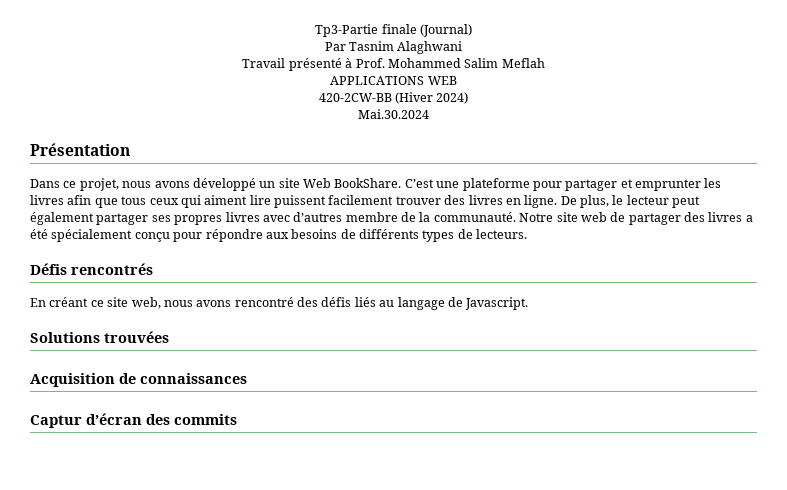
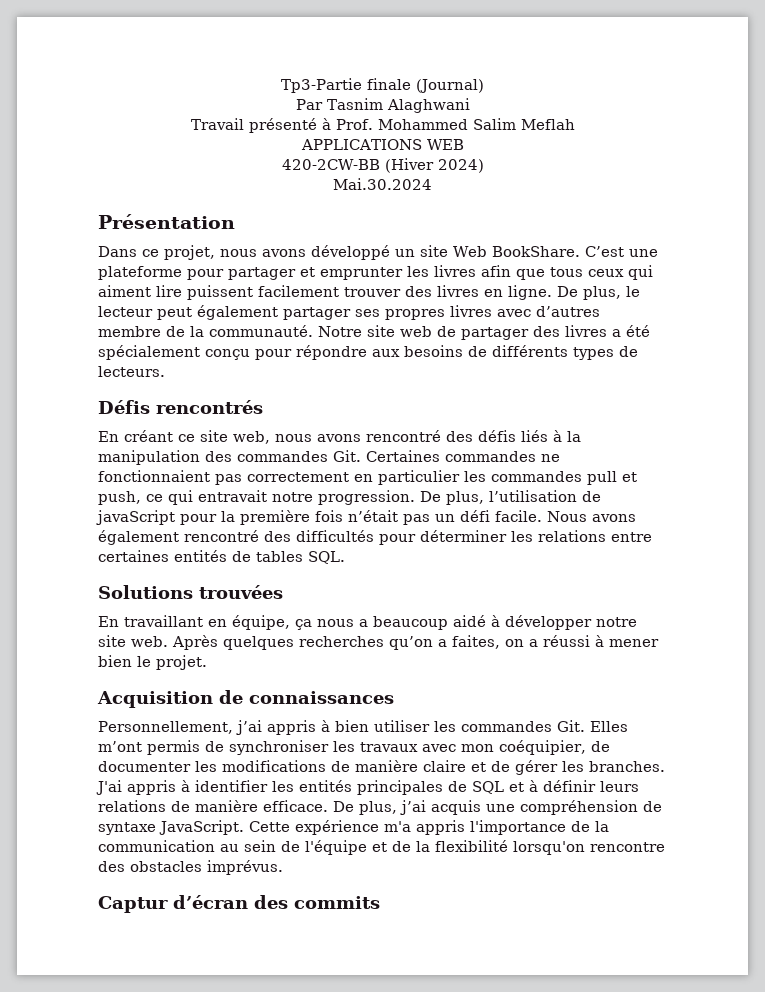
[379,297,529,310] [30,331,169,343] [30,373,247,387] au langage de Javascript. // Solutions trouvées // Acquisition de connaissances -> [553,430,581,442] [98,450,560,465] [98,470,637,485] [98,490,601,505] [96,510,636,525] [98,530,652,545] [98,550,345,564] [98,585,283,599] [98,615,637,630] [98,635,659,650] [98,655,207,670] [97,690,394,708] [98,720,628,735] [98,740,610,755] [98,760,665,775] [96,780,639,795] [98,800,662,815] [98,820,609,835] [98,840,665,855] [98,860,283,875] à la manipulation des commandes Git. Certaines commandes ne fonctionnaient pas correctement en particulier les commandes pull et push, ce qui entravait notre progression. De plus, l’utilisation de javaScript pour la première fois n’était pas un défi facile. Nous avons également rencontré des difficultés pour déterminer les relations entre certaines entités de tables SQL. // Solutions trouvées // En travaillant en équipe, ça nous a beaucoup aidé à développer notre site web. Après quelques recherches qu’on a faites, on a réussi à mener bien le projet. // Acquisition de connaissances // Personnellement, j’ai appris à bien utiliser les commandes Git. Elles m’ont permis de synchroniser les travaux avec mon coéquipier, de documenter les modifications de manière claire et de gérer les branches. J'ai appris à identifier les entités principales de SQL et à définir leurs relations de manière efficace. De plus, j’ai acquis une compréhension de syntaxe JavaScript. Cette expérience m'a appris l'importance de la communication au sein de l'équipe et de la flexibilité lorsqu'on rencontre des obstacles imprévus.

